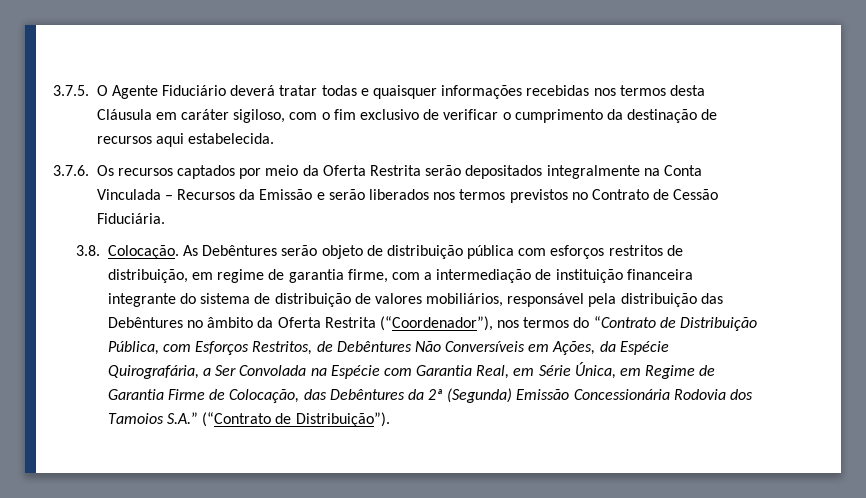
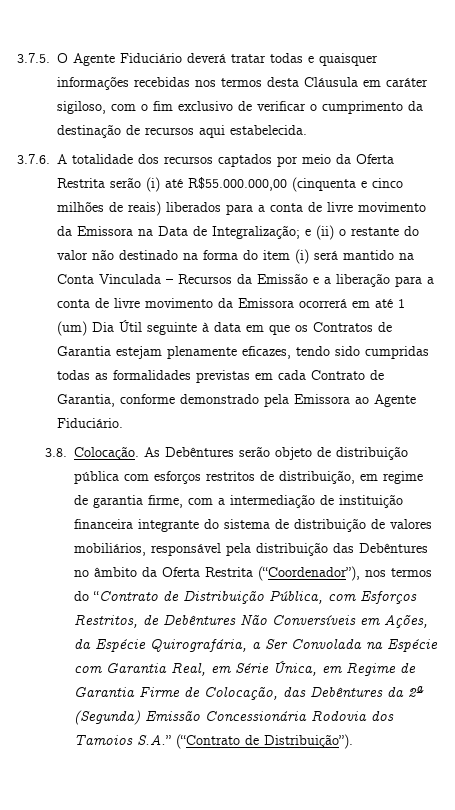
[96,165,114,176] Os -> [57,154,159,164] A totalidade dos
[465,165,640,179] depositados integralmente -> [146,177,403,192] [57,201,426,216] [57,225,419,240] [57,249,394,264] (i) até R$55.000.000,00 (cinquenta e cinco milhões de reais) liberados para a conta de livre movimento da Emissora na Data de Integralização; e (ii) o restante do valor não destinado na forma do item (i) será mantido
[328,189,719,203] [96,213,165,224] serão liberados nos termos previstos no Contrato de Cessão Fiduciária. -> [324,273,434,287] [57,298,405,308] [57,319,392,336] [57,346,429,359] [57,370,384,383] [57,394,416,407] [57,418,123,428] a liberação para a conta de livre movimento da Emissora ocorrerá em até 1 (um) Dia Útil seguinte à data em que os Contratos de Garantia estejam plenamente eficazes, tendo sido cumpridas todas as formalidades previstas em cada Contrato de Garantia, conforme demonstrado pela Emissora ao Agente Fiduciário.

